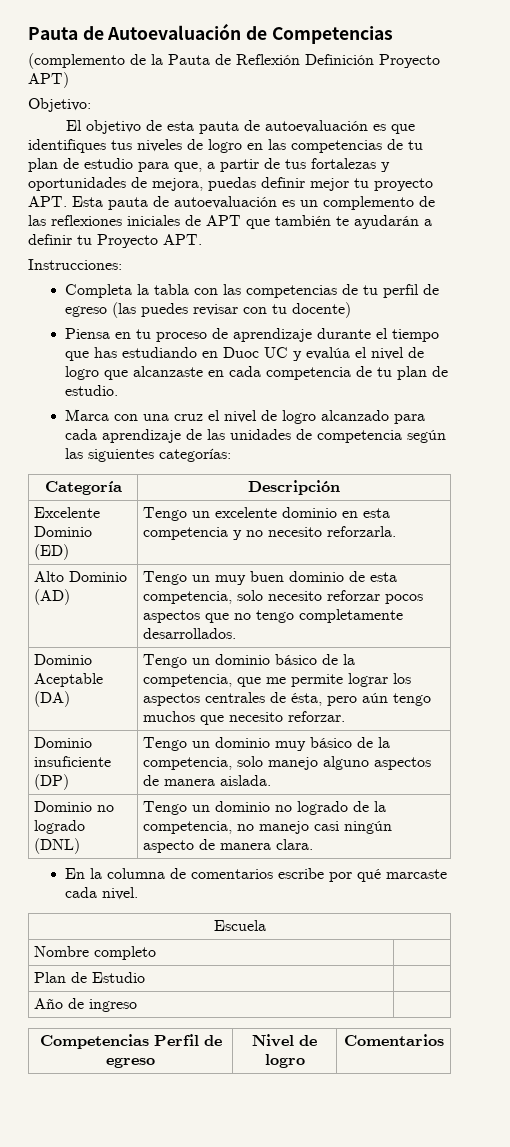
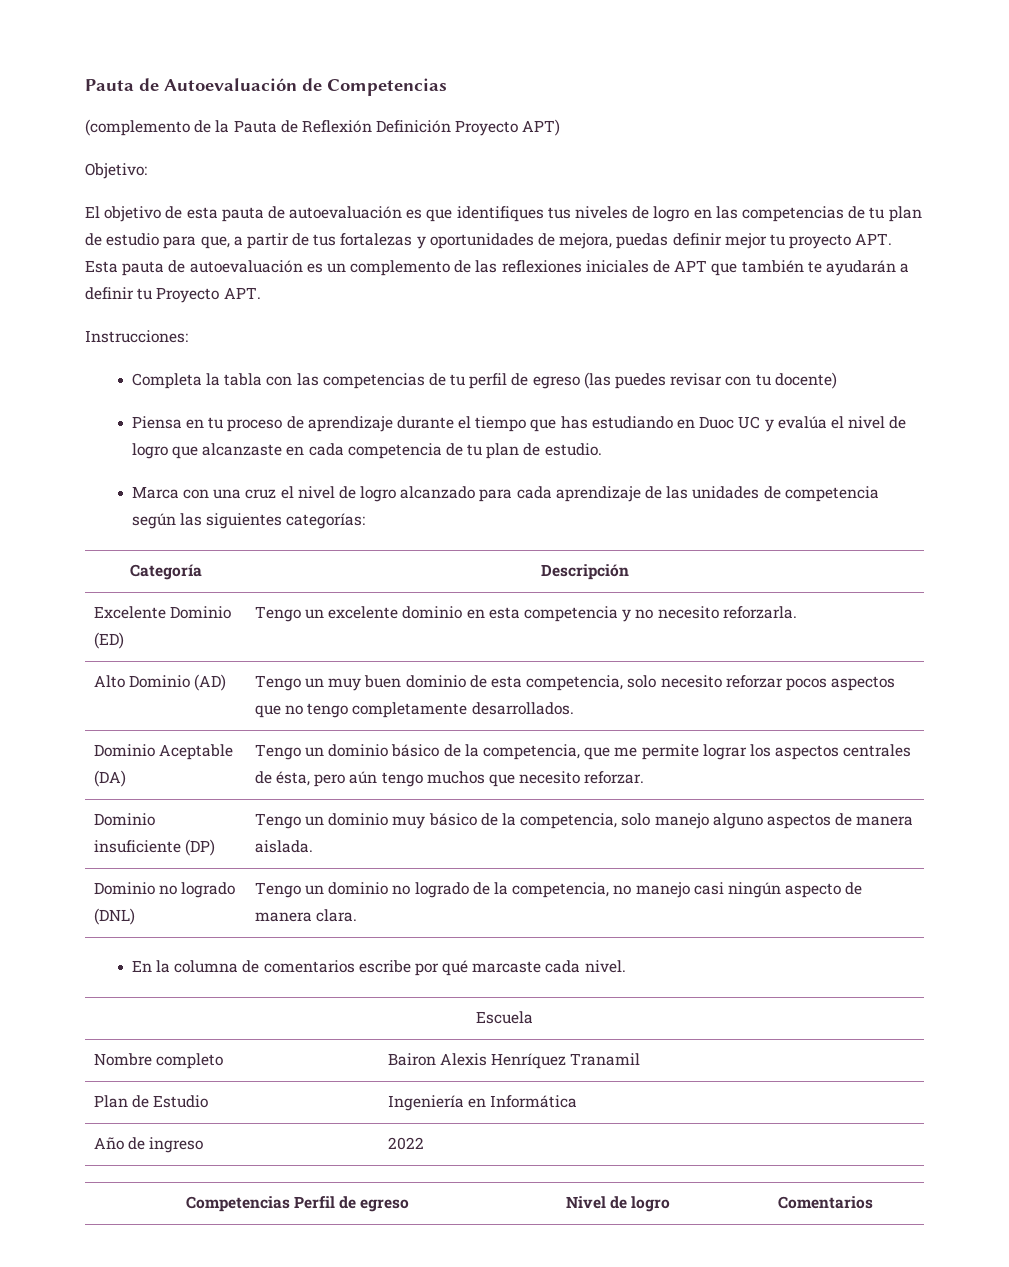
(157, 953) none -> [387,1053,641,1069] Bairon Alexis Henríquez Tranamil
(146, 977) none -> [387,1095,578,1111] Ingeniería en Informática
(138, 1005) none -> [387,1137,424,1150] 2022

